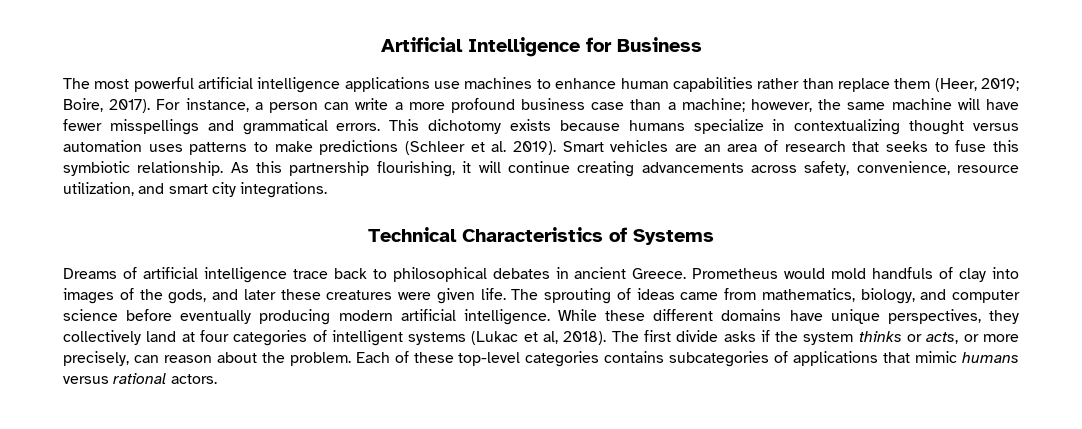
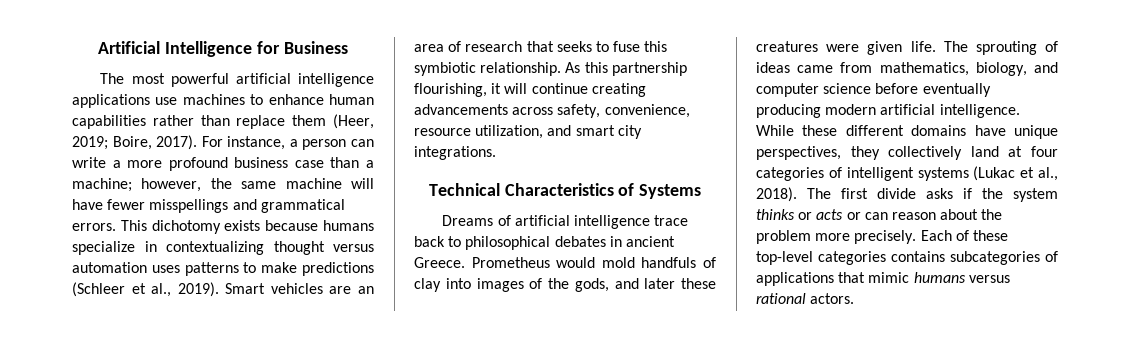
[491,141,507,152] al. -> [151,283,172,297] al.,
[543,331,559,344] al, -> [1038,167,1058,181] al.,
[926,332,1020,344] [63,351,129,366] acts, or more precisely, -> [816,209,861,220] acts or
[289,352,351,366] problem. -> [756,230,917,244] problem more precisely.

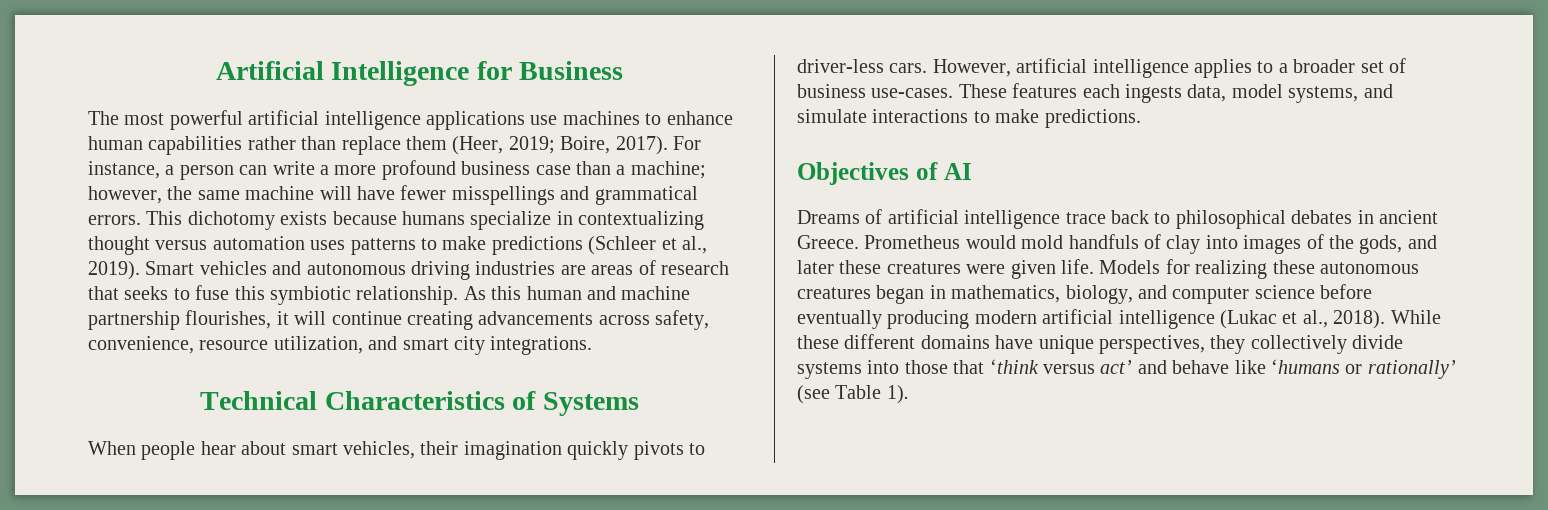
[329,286,374,294] [414,44,444,52] are an area -> [272,261,634,280] and autonomous driving industries are areas
[611,62,687,76] [414,83,487,97] partnership flourishing, -> [526,286,691,300] [88,310,272,330] human and machine partnership flourishes,
(702, 191) none -> [88,441,705,460] [797,58,1406,78] [797,83,1393,103] [797,109,1141,128] [797,162,972,185] // When people hear about smart vehicles, their imagination quickly pivots to driver-less cars. However, artificial intelligence applies to a broader set of business use-cases. These features each ingests data, model systems, and simulate interactions to make predictions. // Objectives of AI
[943,41,1058,55] [756,62,873,73] The sprouting of ideas came from -> [1099,259,1419,279] [797,285,946,304] Models for realizing these autonomous creatures began in
[939,104,1020,118] intelligence. -> [1118,310,1386,329] intelligence (Lukac et al., 2018).
[970,146,1058,157] [756,166,1058,181] [756,187,1058,202] [756,209,1003,220] [756,230,1008,244] [756,251,1058,265] [756,272,1010,286] [756,293,855,304] land at four categories of intelligent systems (Lukac et al., 2018). The first divide asks if the system thinks or acts or can reason about the problem more precisely. Each of these top-level categories contains subcategories of applications that mimic humans versus rational actors. -> [1352,335,1404,349] [797,359,1456,379] [797,385,909,404] divide systems into those that ‘think versus act’ and behave like ‘humans or rationally’ (see Table 1).

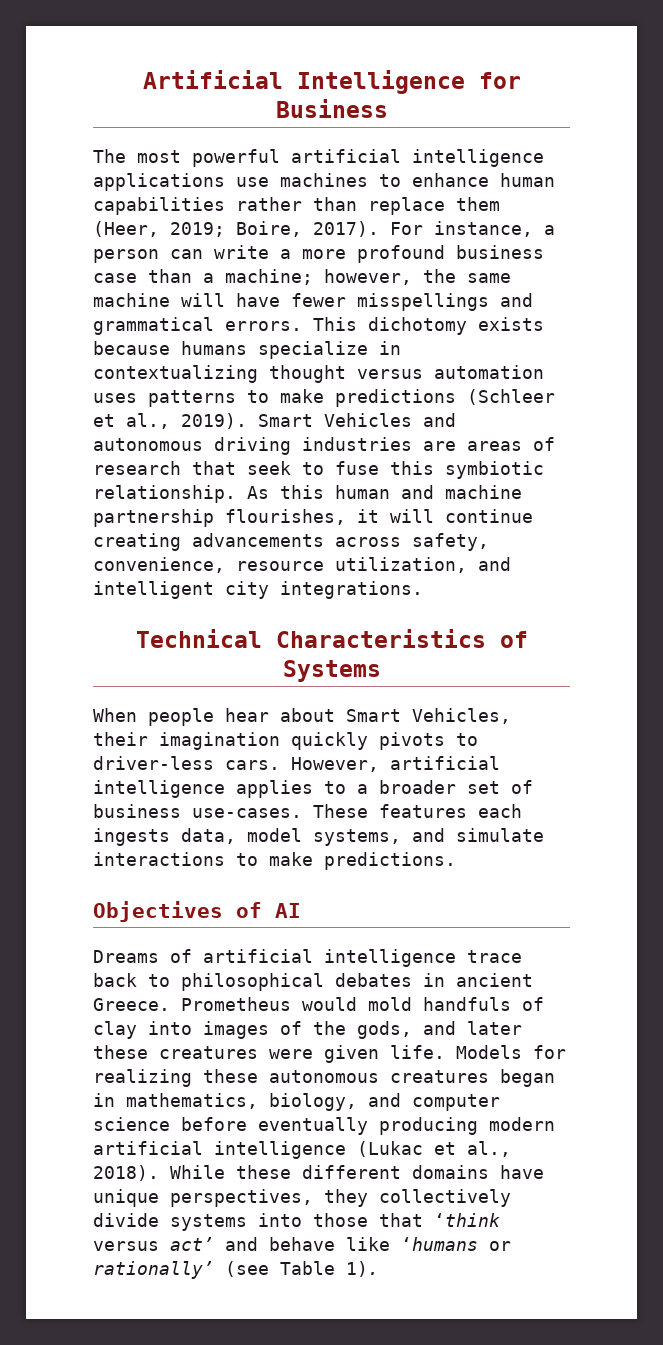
[199,261,267,275] vehicles -> [324,413,412,427] Vehicles
[124,286,169,300] seeks -> [247,461,291,475] seek
[402,338,449,350] smart -> [93,581,214,599] intelligent
[291,441,415,459] smart vehicles, -> [346,708,511,724] Smart Vehicles,

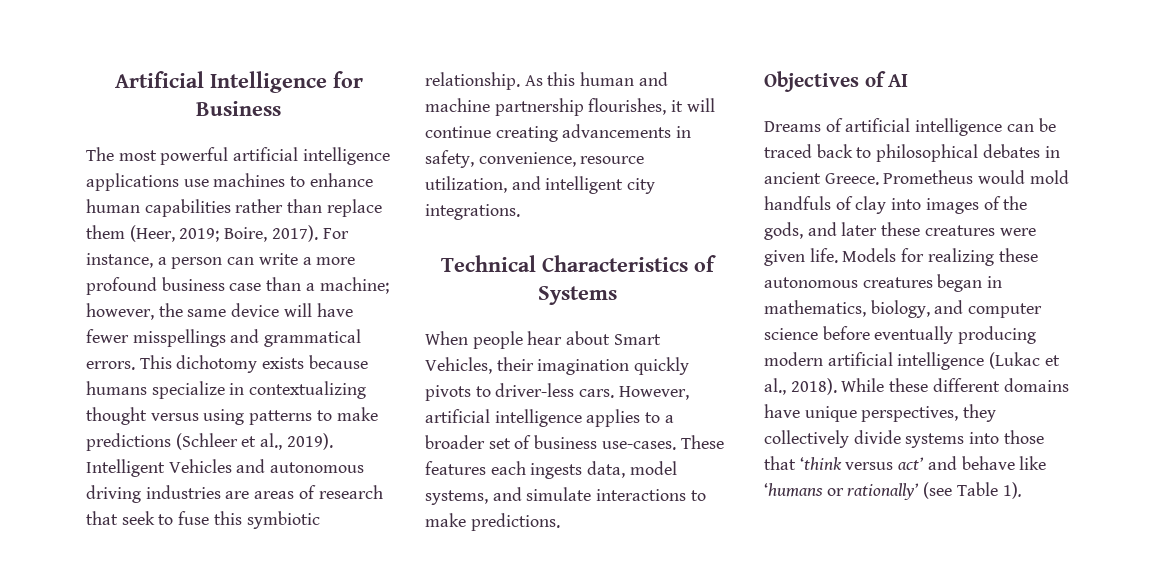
[93,293,170,307] machine -> [231,303,280,317] device
[434,365,544,379] [93,393,137,403] automation uses -> [203,409,245,425] using
[258,414,313,427] Smart -> [86,459,165,477] Intelligent
[335,537,401,547] across -> [676,126,692,138] in
[467,950,522,963] trace -> [1006,118,1056,132] [764,144,812,158] can be traced

